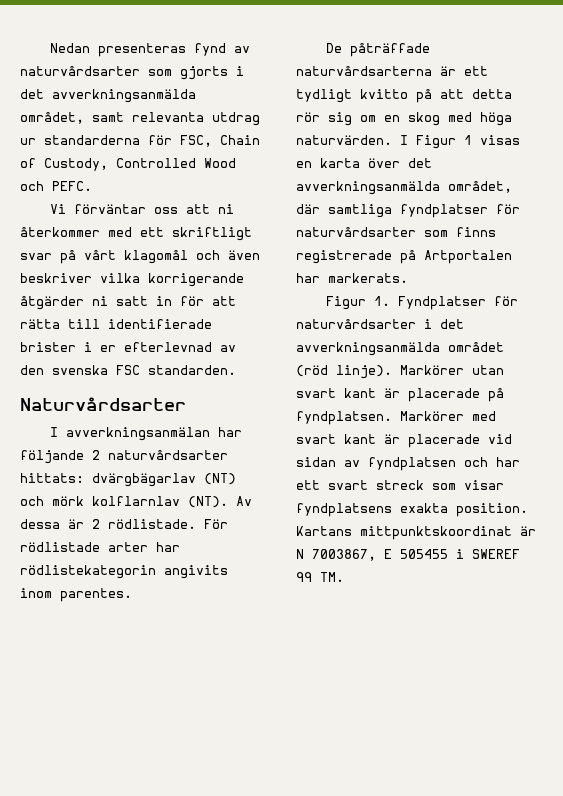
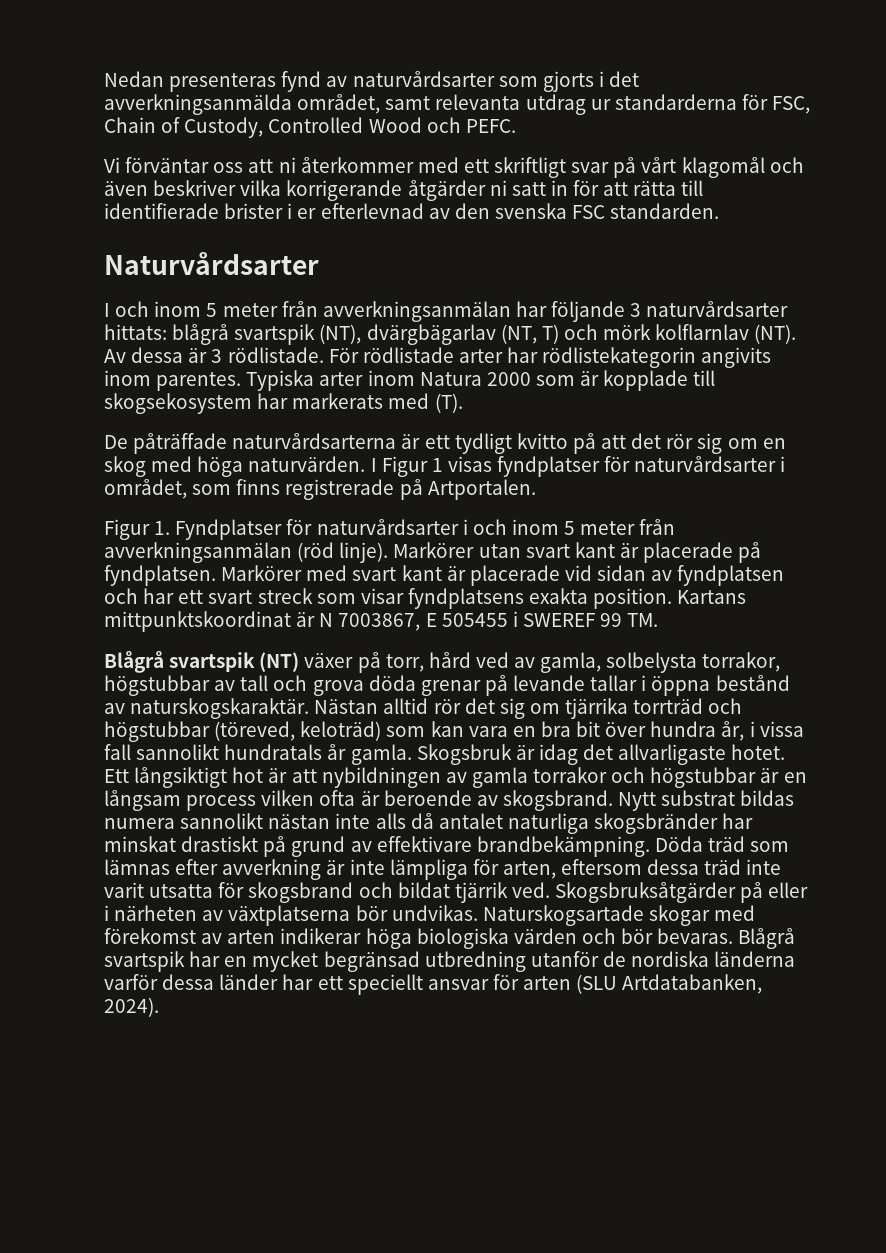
(58, 432) none -> [115,301,318,317] och inom 5 meter från
[92,450,100,460] 2 -> [630,303,642,317] 3
[92,473,236,487] dvärgbägarlav (NT) -> [172,324,559,345] blågrå svartspik (NT), dvärgbägarlav (NT, T)
[92,519,100,529] 2 -> [211,349,223,363] 3
(132, 595) none -> [246,370,716,391] [104,393,463,414] Typiska arter inom Natura 2000 som är kopplade till skogsekosystem har markerats med (T).
[472,89,512,99] detta -> [631,433,662,449] det
[296,158,432,168] [296,181,512,195] [296,204,392,218] en karta över det avverkningsanmälda området, där samtliga -> (492, 464) none
(416, 232) none -> [780,456,786,472] [104,479,187,499] i området,
[424,250,512,264] [296,273,408,283] Artportalen har markerats. -> [427,479,536,500] Artportalen.
[440,319,464,329] [296,342,504,356] det avverkningsanmälda området -> [472,519,676,535] [104,542,292,563] och inom 5 meter från avverkningsanmälan
(344, 577) none -> [104,651,781,673] [104,675,790,696] [104,698,743,719] [104,721,804,742] [104,744,786,765] [104,767,807,788] [104,790,795,811] [104,813,754,834] [104,836,790,857] [104,859,782,880] [104,882,809,903] [104,905,756,926] [104,928,796,949] [104,951,796,972] [104,974,763,995] [104,997,159,1017] // Blågrå svartspik (NT) växer på torr, hård ved av gamla, solbelysta torrakor, högstubbar av tall och grova döda grenar på levande tallar i öppna bestånd av naturskogskaraktär. Nästan alltid rör det sig om tjärrika torrträd och högstubbar (töreved, keloträd) som kan vara en bra bit över hundra år, i vissa fall sannolikt hundratals år gamla. Skogsbruk är idag det allvarligaste hotet. Ett långsiktigt hot är att nybildningen av gamla torrakor och högstubbar är en långsam process vilken ofta är beroende av skogsbrand. Nytt substrat bildas numera sannolikt nästan inte alls då antalet naturliga skogsbränder har minskat drastiskt på grund av effektivare brandbekämpning. Döda träd som lämnas efter avverkning är inte lämpliga för arten, eftersom dessa träd inte varit utsatta för skogsbrand och bildat tjärrik ved. Skogsbruksåtgärder på eller i närheten av växtplatserna bör undvikas. Naturskogsartade skogar med förekomst av arten indikerar höga biologiska värden och bör bevaras. Blågrå svartspik har en mycket begränsad utbredning utanför de nordiska länderna varför dessa länder har ett speciellt ansvar för arten (SLU Artdatabanken, 2024).

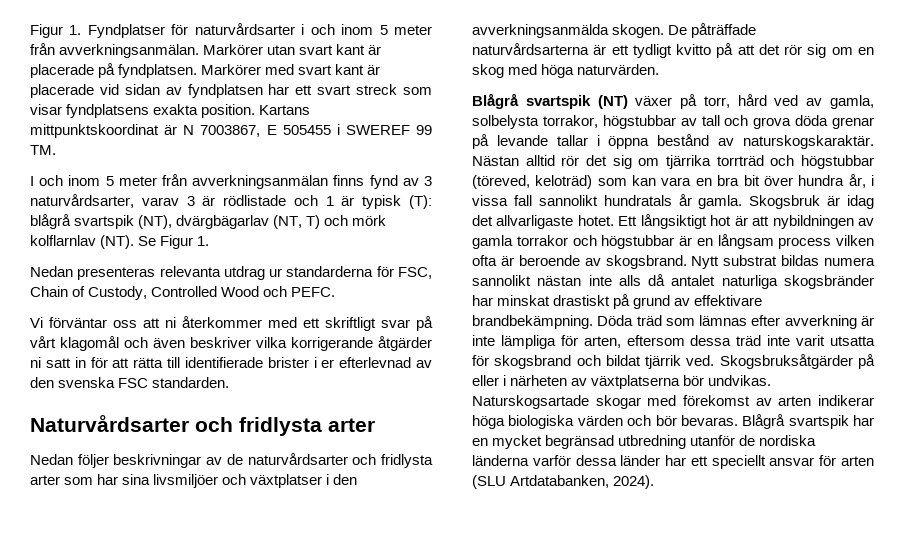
[104,71,640,92] [104,94,431,115] Nedan presenteras fynd av naturvårdsarter som gjorts i det avverkningsanmälda området, samt -> [30,23,433,38] [30,43,382,58] [30,63,381,78] [30,84,433,98] [30,104,311,118] [30,124,432,138] [30,145,56,155] [30,174,432,189] [30,194,432,209] [30,214,387,229] [30,235,210,249] [30,266,156,280] Figur 1. Fyndplatser för naturvårdsarter i och inom 5 meter från avverkningsanmälan. Markörer utan svart kant är placerade på fyndplatsen. Markörer med svart kant är placerade vid sidan av fyndplatsen har ett svart streck som visar fyndplatsens exakta position. Kartans mittpunktskoordinat är N 7003867, E 505455 i SWEREF 99 TM. // I och inom 5 meter från avverkningsanmälan finns fynd av 3 naturvårdsarter, varav 3 är rödlistade och 1 är typisk (T): blågrå svartspik (NT), dvärgbägarlav (NT, T) och mörk kolflarnlav (NT). Se Figur 1. // Nedan presenteras
[104,301,789,322] [104,324,797,345] [104,347,772,368] [104,370,716,391] [104,393,463,414] // I och inom 5 meter från avverkningsanmälan har följande 3 naturvårdsarter hittats: blågrå svartspik (NT), dvärgbägarlav (NT, T) och mörk kolflarnlav (NT). Av dessa är 3 rödlistade. För rödlistade arter har rödlistekategorin angivits inom parentes. Typiska arter inom Natura 2000 som är kopplade till skogsekosystem har markerats med (T). // -> [195,417,375,436] [30,453,434,468] [30,474,358,488] [472,24,665,38] och fridlysta arter // Nedan följer beskrivningar av de naturvårdsarter och fridlysta arter som har sina livsmiljöer och växtplatser i den avverkningsanmälda skogen.
[370,456,786,477] [104,479,536,500] [104,519,676,540] [104,542,762,563] [104,565,785,586] [104,588,747,609] [104,611,659,632] I Figur 1 visas fyndplatser för naturvårdsarter i området, som finns registrerade på Artportalen. // Figur 1. Fyndplatser för naturvårdsarter i och inom 5 meter från avverkningsanmälan (röd linje). Markörer utan svart kant är placerade på fyndplatsen. Markörer med svart kant är placerade vid sidan av fyndplatsen och har ett svart streck som visar fyndplatsens exakta position. Kartans mittpunktskoordinat är N 7003867, E 505455 i SWEREF 99 TM. -> (660, 69) none

